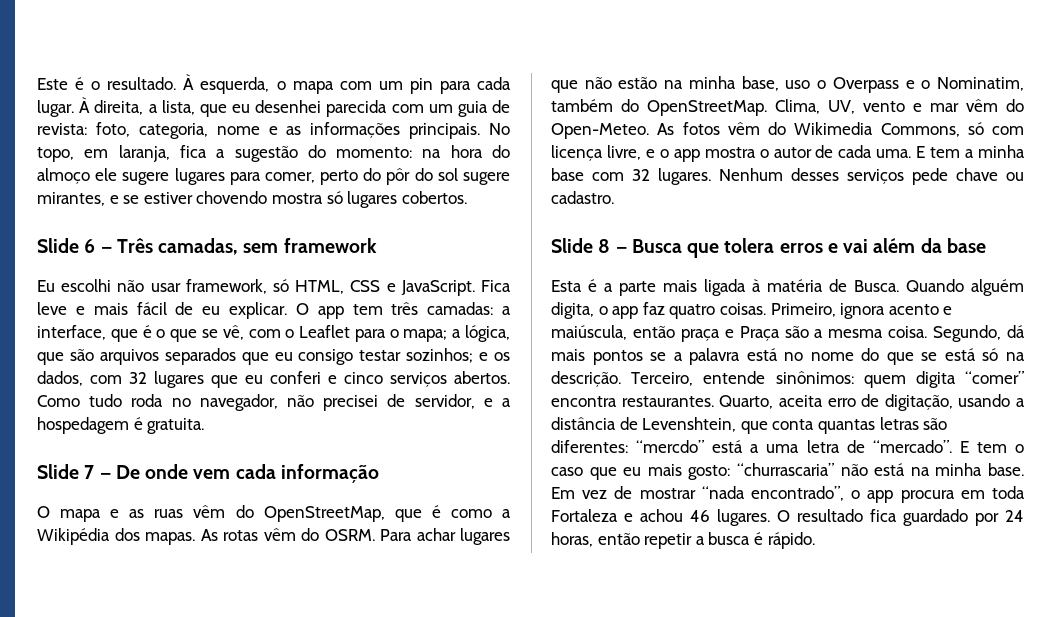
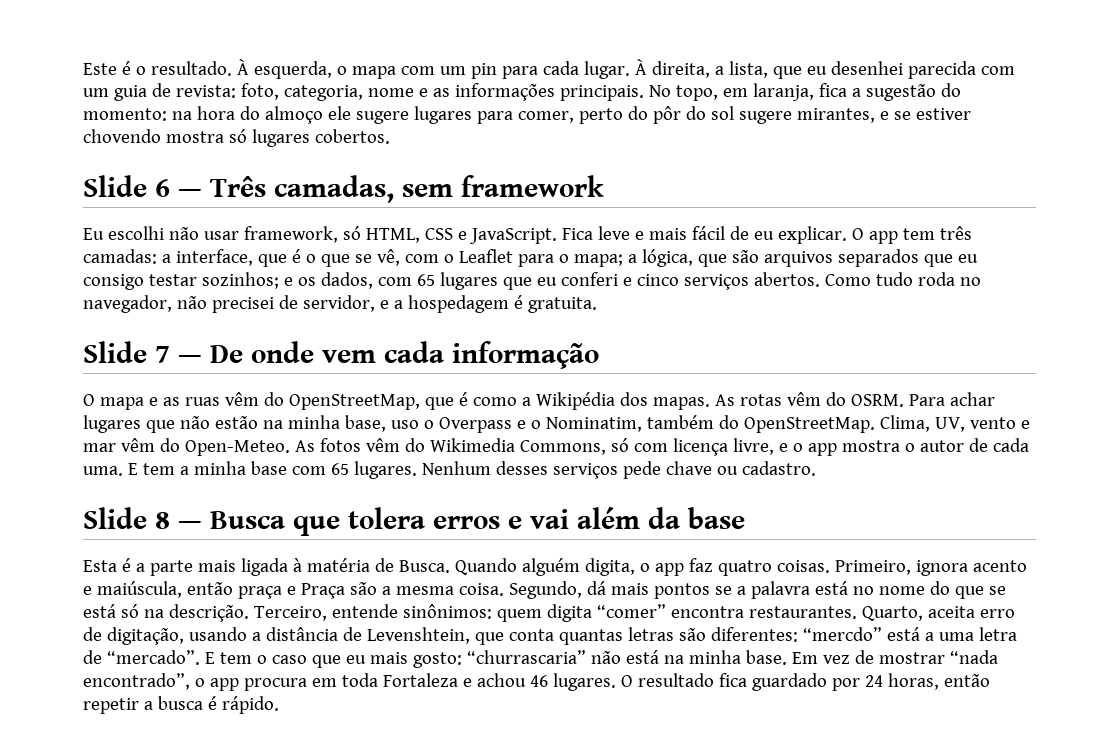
[129,372,147,384] 32 -> [416,274,435,286] 65
[632,169,650,181] 32 -> [330,463,349,475] 65

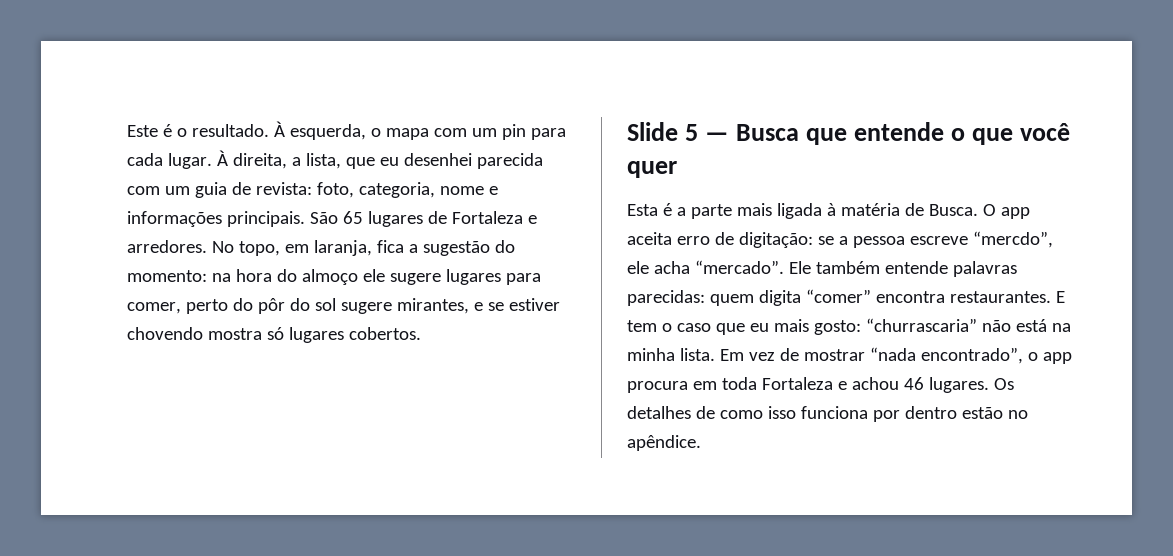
[432,88,450,97] as -> (498, 190) none
(644, 93) none -> [309,211,537,227] [127,240,207,253] São 65 lugares de Fortaleza e arredores.
[155,175,604,203] [83,226,972,244] [83,249,978,267] [83,272,981,290] [83,295,597,313] [83,341,599,369] [83,392,995,410] [83,415,1030,433] [83,438,1029,456] [83,461,816,479] [83,507,745,536] 6 — Três camadas, sem framework // Eu escolhi não usar framework, só HTML, CSS e JavaScript. Fica leve e mais fácil de eu explicar. O app tem três camadas: a interface, que é o que se vê, com o Leaflet para o mapa; a lógica, que são arquivos separados que eu consigo testar sozinhos; e os dados, com 65 lugares que eu conferi e cinco serviços abertos. Como tudo roda no navegador, não precisei de servidor, e a hospedagem é gratuita. // Slide 7 — De onde vem cada informação // O mapa e as ruas vêm do OpenStreetMap, que é como a Wikipédia dos mapas. As rotas vêm do OSRM. Para achar lugares que não estão na minha base, uso o Overpass e o Nominatim, também do OpenStreetMap. Clima, UV, vento e mar vêm do Open-Meteo. As fotos vêm do Wikimedia Commons, só com licença livre, e o app mostra o autor de cada uma. E tem a minha base com 65 lugares. Nenhum desses serviços pede chave ou cadastro. // Slide 8 — Busca que tolera erros e vai além da base -> [685,122,1071,145] [627,161,677,178] 5 — Busca que entende o que você quer
[454,558,1027,576] [83,581,1006,599] [83,604,492,622] Quando alguém digita, o app faz quatro coisas. Primeiro, ignora acento e maiúscula, então praça e Praça são a mesma coisa. Segundo, dá mais pontos se a palavra está no nome do que se está só na descrição. Terceiro, entende sinônimos: -> [982,204,1030,219] [627,231,1053,248] [627,260,1017,277] [627,290,705,306] O app aceita erro de digitação: se a pessoa escreve “mercdo”, ele acha “mercado”. Ele também entende palavras parecidas:
[861,606,1015,621] [83,627,1017,645] [83,650,200,665] Quarto, aceita erro de digitação, usando a distância de Levenshtein, que conta quantas letras são diferentes: “mercdo” está a uma letra de “mercado”. -> (1051, 297) none
[745,650,787,665] base. -> [679,348,715,361] lista.
[620,673,990,691] [83,696,279,714] O resultado fica guardado por 24 horas, então repetir a busca é rápido. -> [993,378,1014,390] [627,406,1028,422] [627,435,701,451] Os detalhes de como isso funciona por dentro estão no apêndice.

